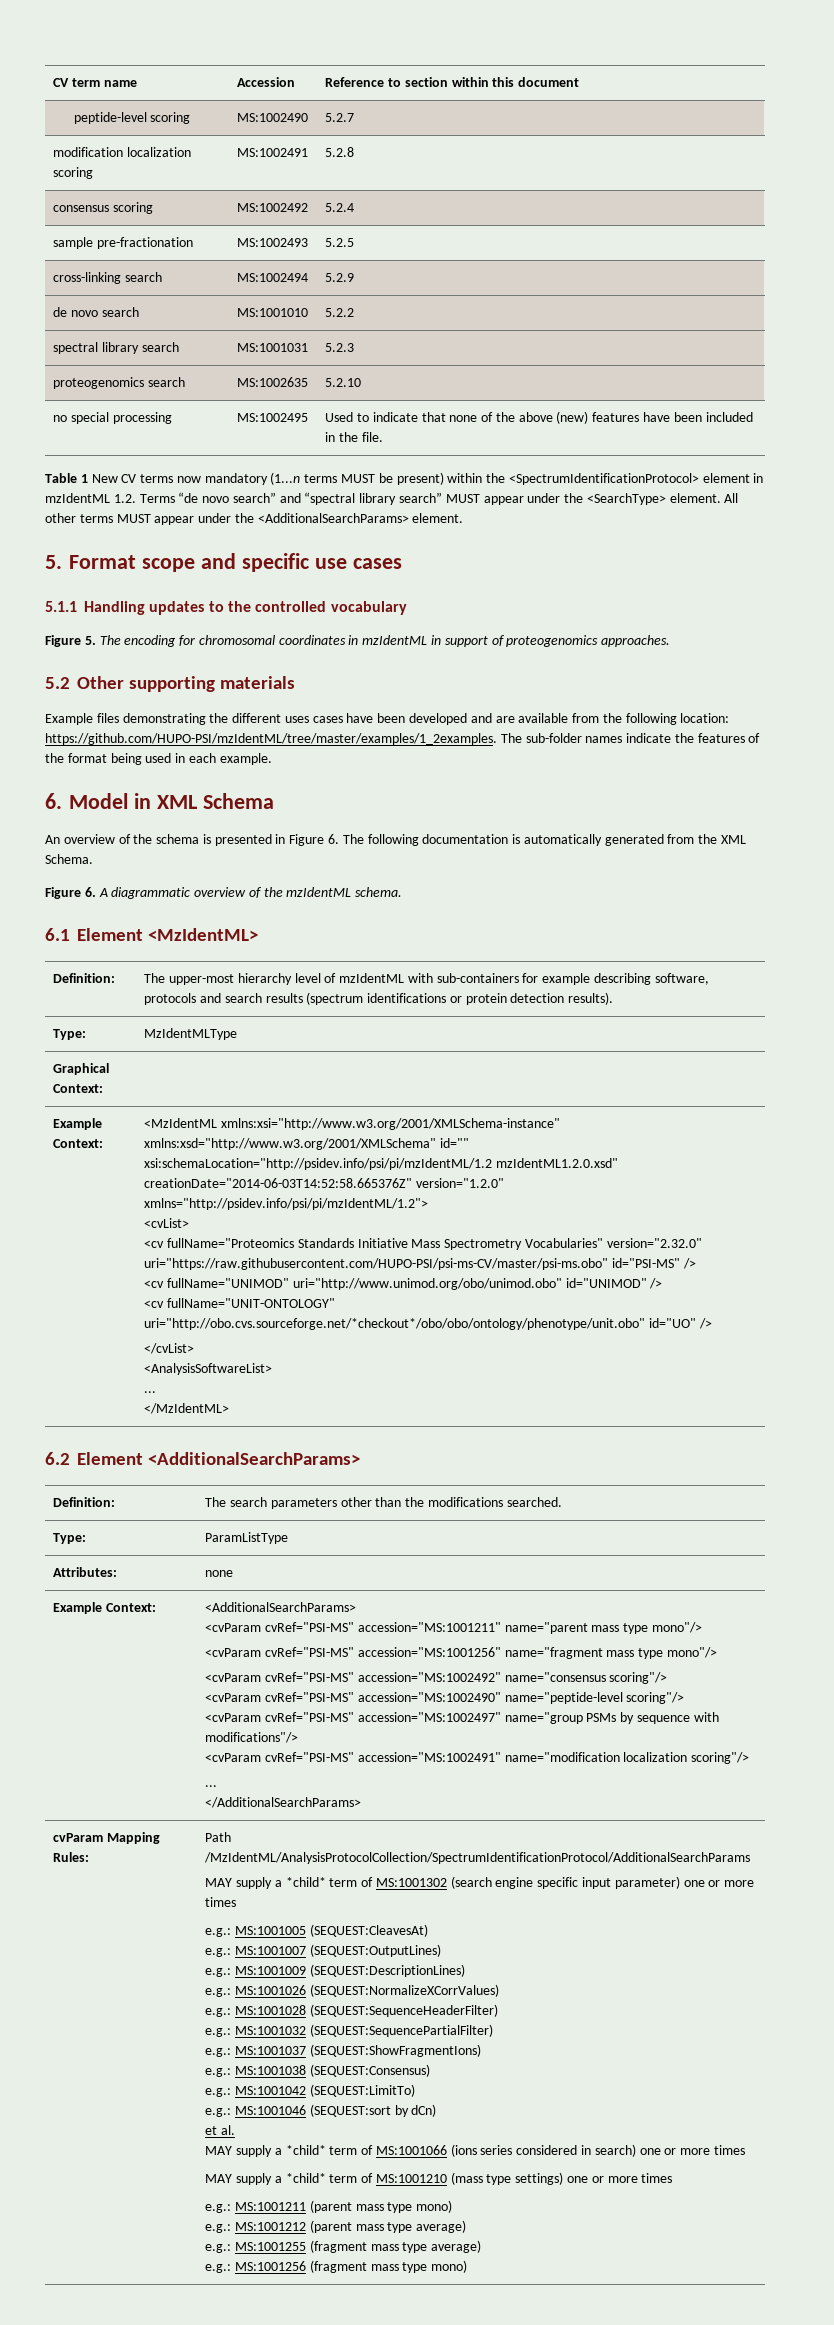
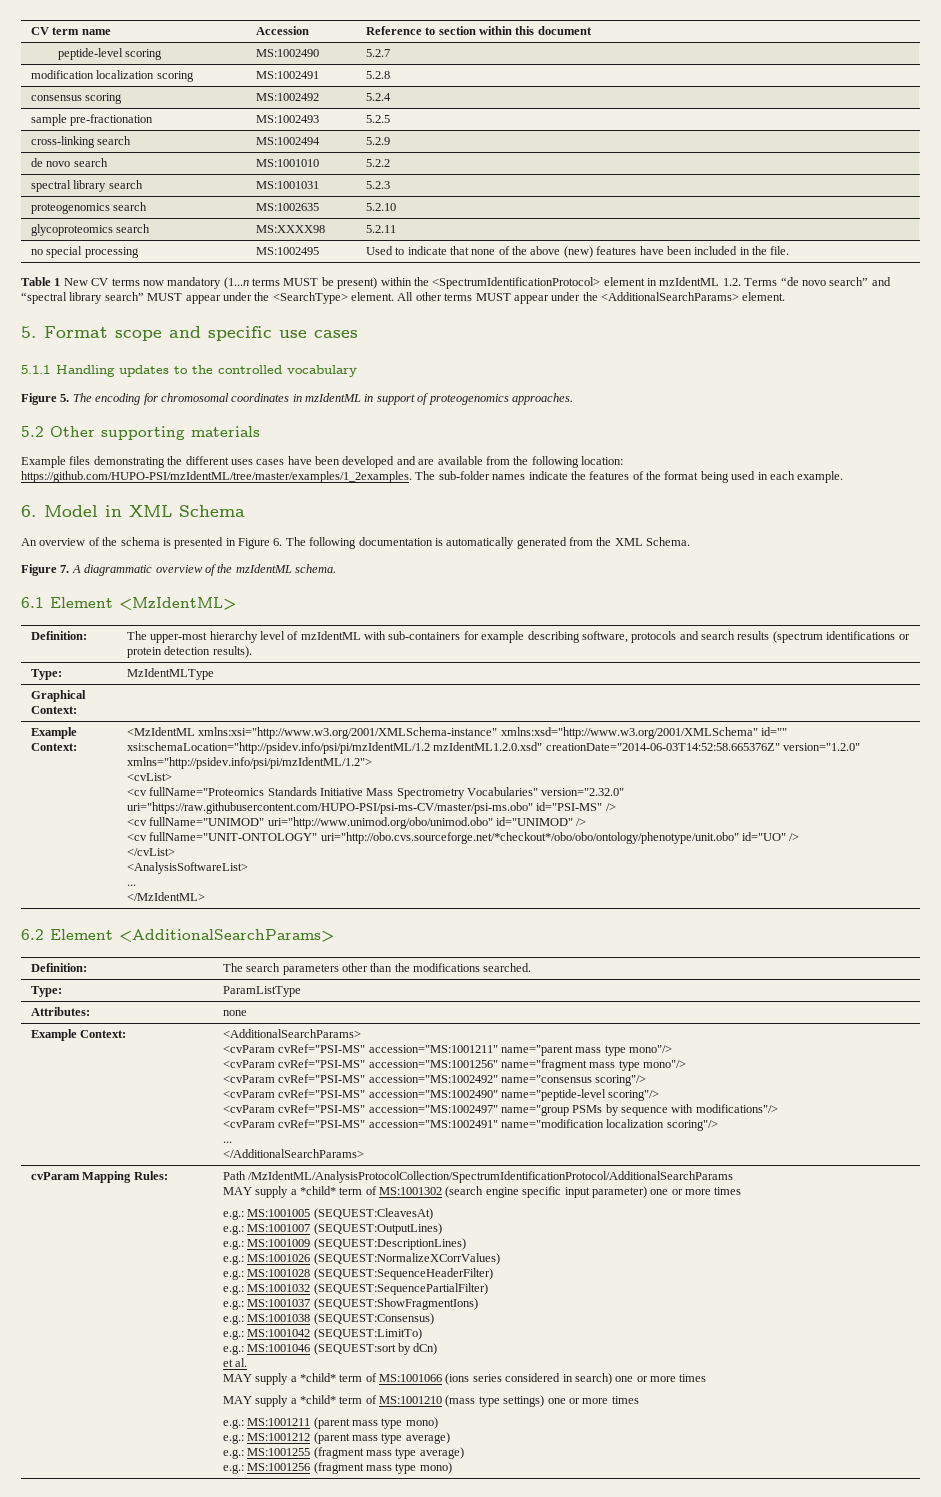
(362, 382) none -> [30,224,151,236] [255,225,325,233] [365,225,396,233] // glycoproteomics search | MS:XXXX98 | 5.2.11
[84,887,96,897] 6. -> [60,565,70,573] 7.

